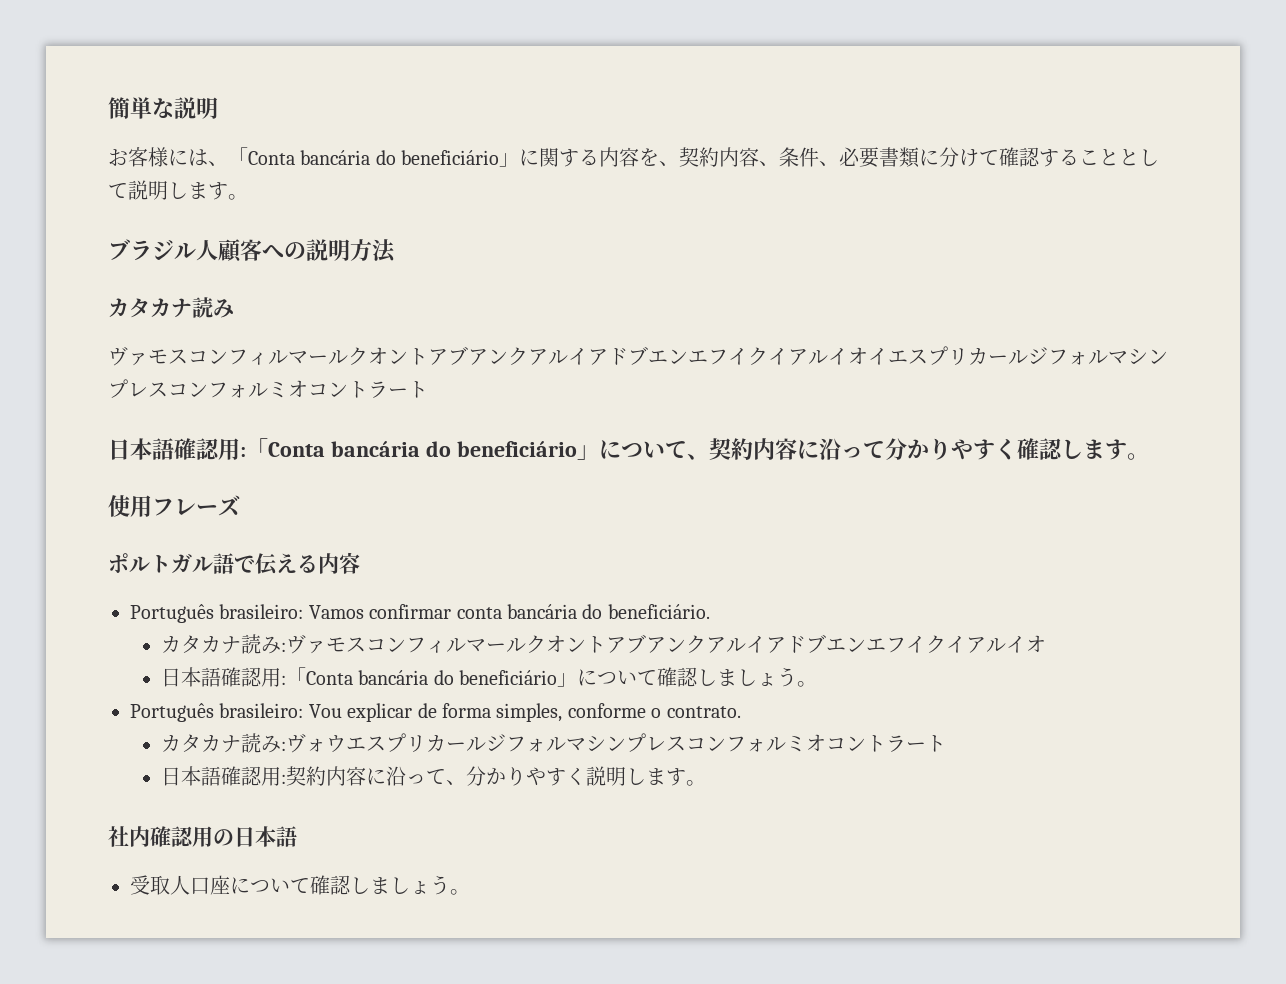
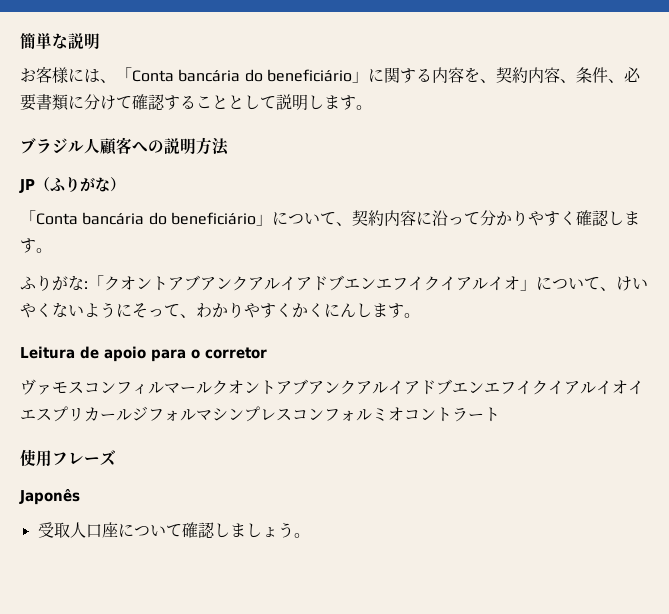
[108,297,234,318] カタカナ読み -> [19,177,125,193] [20,210,640,226] [20,238,52,253] [20,275,648,291] [20,302,420,318] [20,346,267,362] JP（ふりがな） // 「Conta bancária do beneficiário」について、契約内容に沿って分かりやすく確認します。 // ふりがな:「クオントアブアンクアルイアドブエンエフイクイアルイオ」について、けいやくないようにそって、わかりやすくかくにんします。 // Leitura de apoio para o corretor
[108,438,1149,460] [108,495,240,517] [108,552,360,576] [130,604,710,623] [160,634,1046,654] [160,667,818,687] [130,703,741,722] [160,733,946,753] [160,766,706,786] [108,826,297,847] 日本語確認用:「Conta bancária do beneficiário」について、契約内容に沿って分かりやすく確認します。 // 使用フレーズ // ポルトガル語で伝える内容 // Português brasileiro: Vamos confirmar conta bancária do beneficiário. // カタカナ読み:ヴァモスコンフィルマールクオントアブアンクアルイアドブエンエフイクイアルイオ // 日本語確認用:「Conta bancária do beneficiário」について確認しましょう。 // Português brasileiro: Vou explicar de forma simples, conforme o contrato. // カタカナ読み:ヴォウエスプリカールジフォルマシンプレスコンフォルミオコントラート // 日本語確認用:契約内容に沿って、分かりやすく説明します。 // 社内確認用の日本語 -> [20,449,116,466] [19,489,80,505] 使用フレーズ // Japonês

